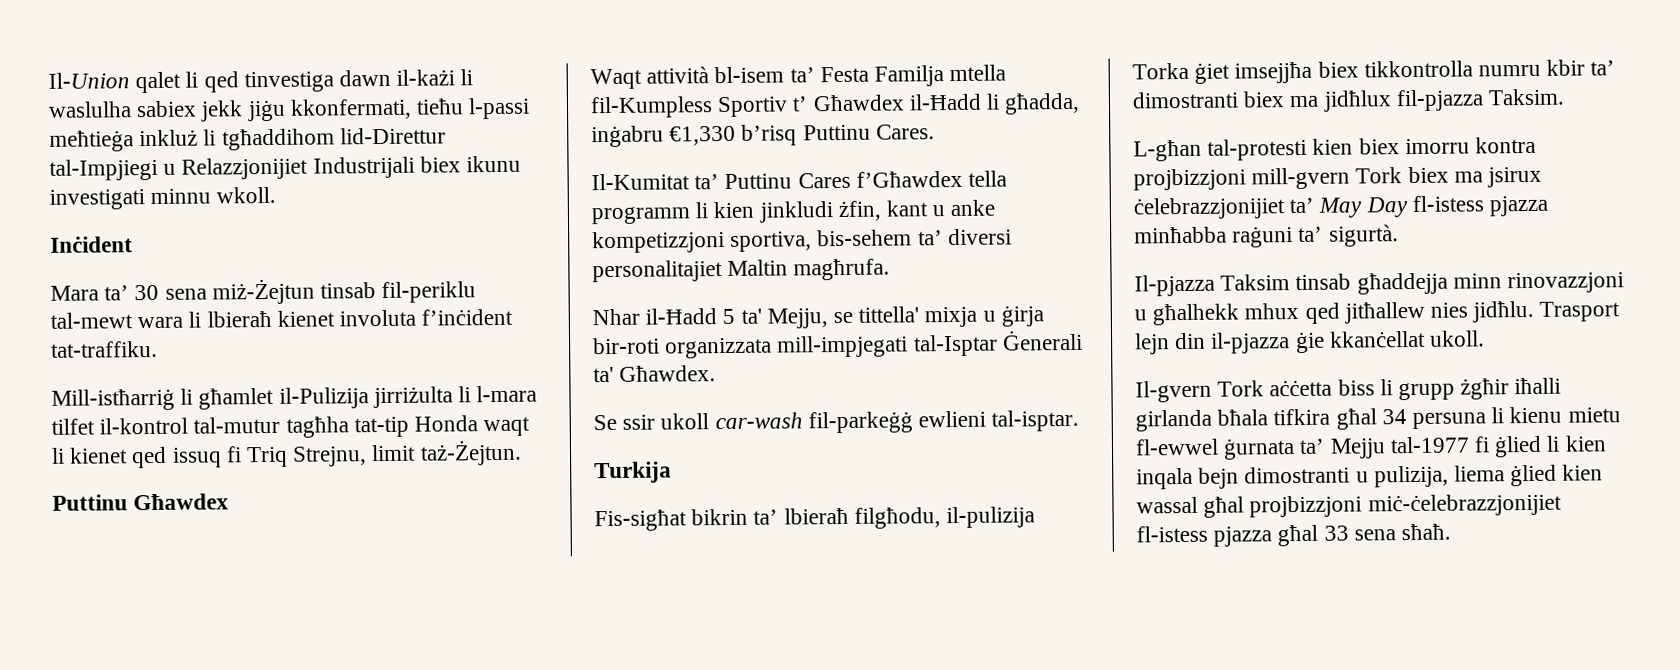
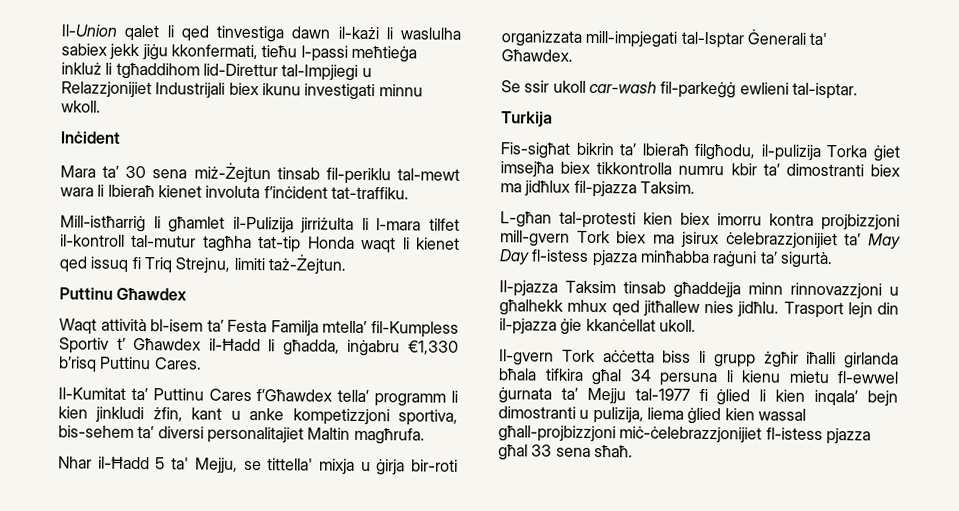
[99,417,189,435] il-kontrol -> [60,234,125,247] il-kontroll
[371,444,417,462] limit -> [233,257,265,271] limiti
[949,64,1007,82] mtella -> [322,320,368,334] mtella’
[968,170,1008,187] tella -> [337,389,370,403] tella’
[1234,61,1313,84] imsejjħa -> [500,161,554,178] imsejħa
[1507,272,1625,294] rinovazzjoni -> [790,282,882,300] rinnovazzjoni
[1136,467,1193,490] inqala -> [814,389,859,407] inqala’
[1203,495,1363,518] għal projbizzjoni -> [498,425,616,443] għall-projbizzjoni

